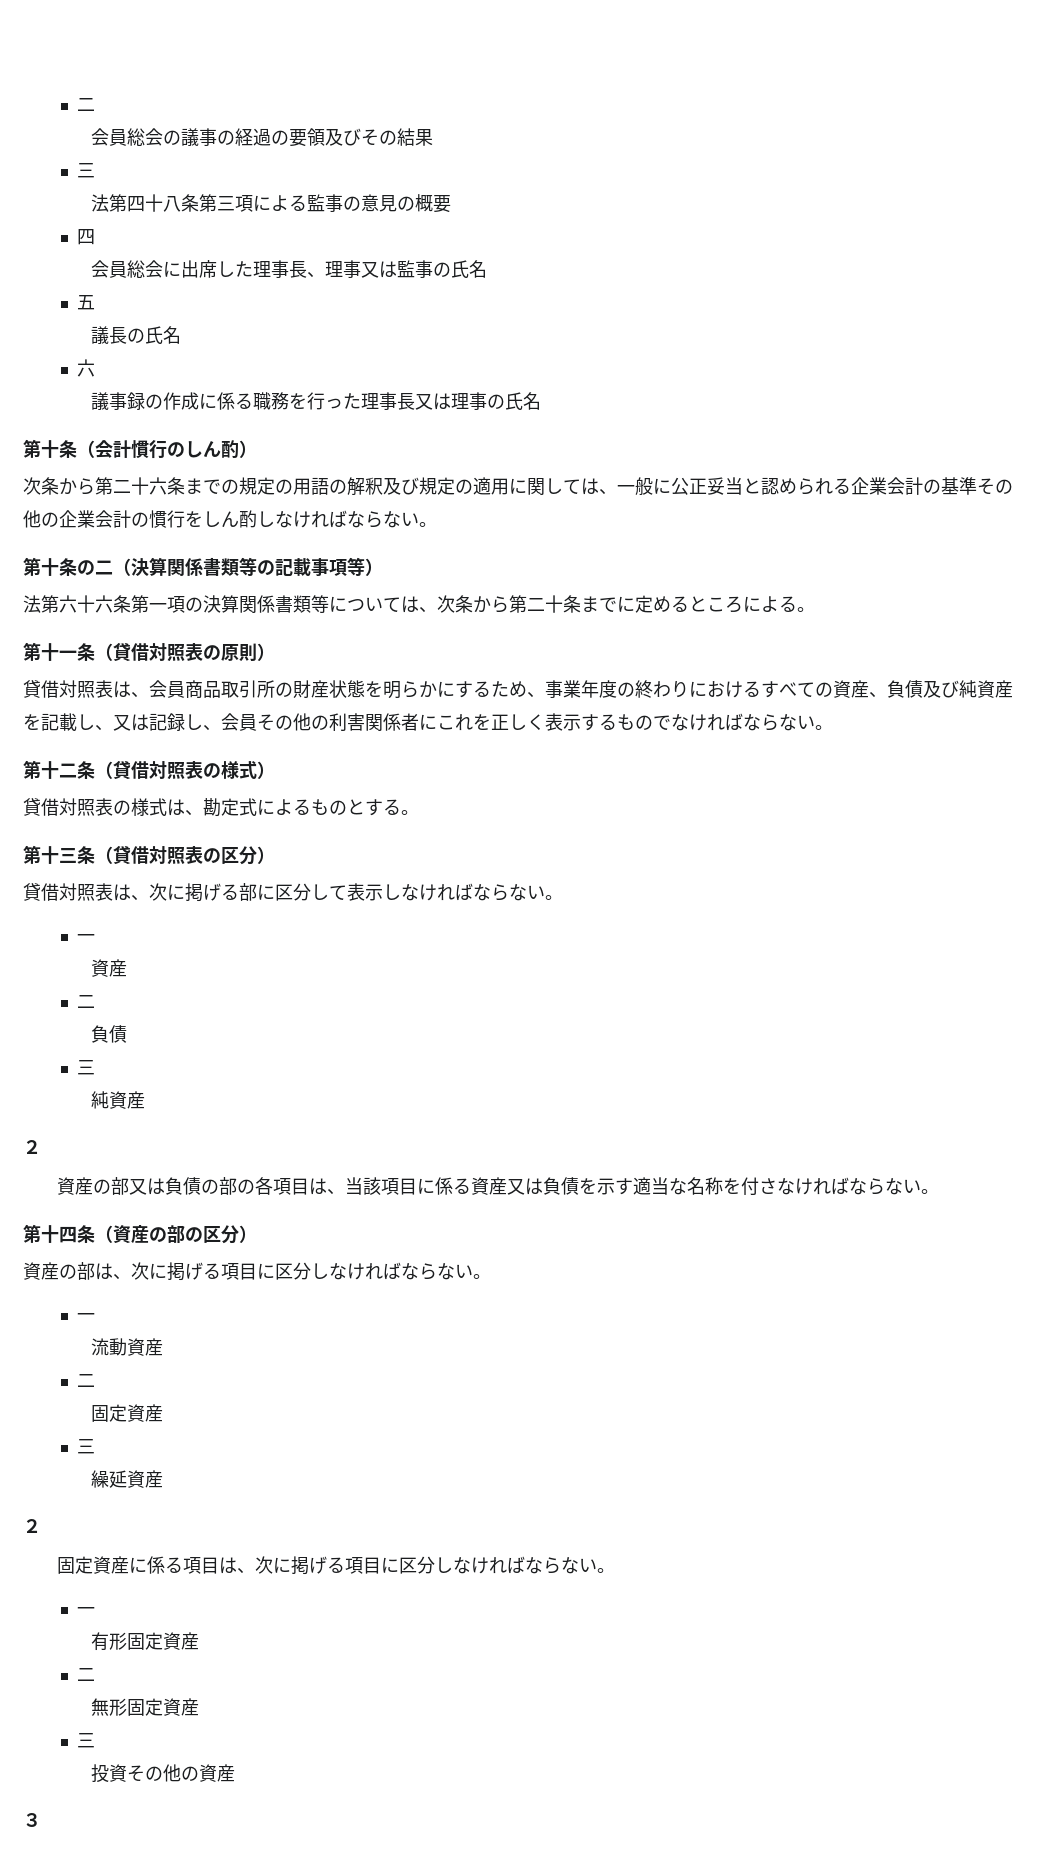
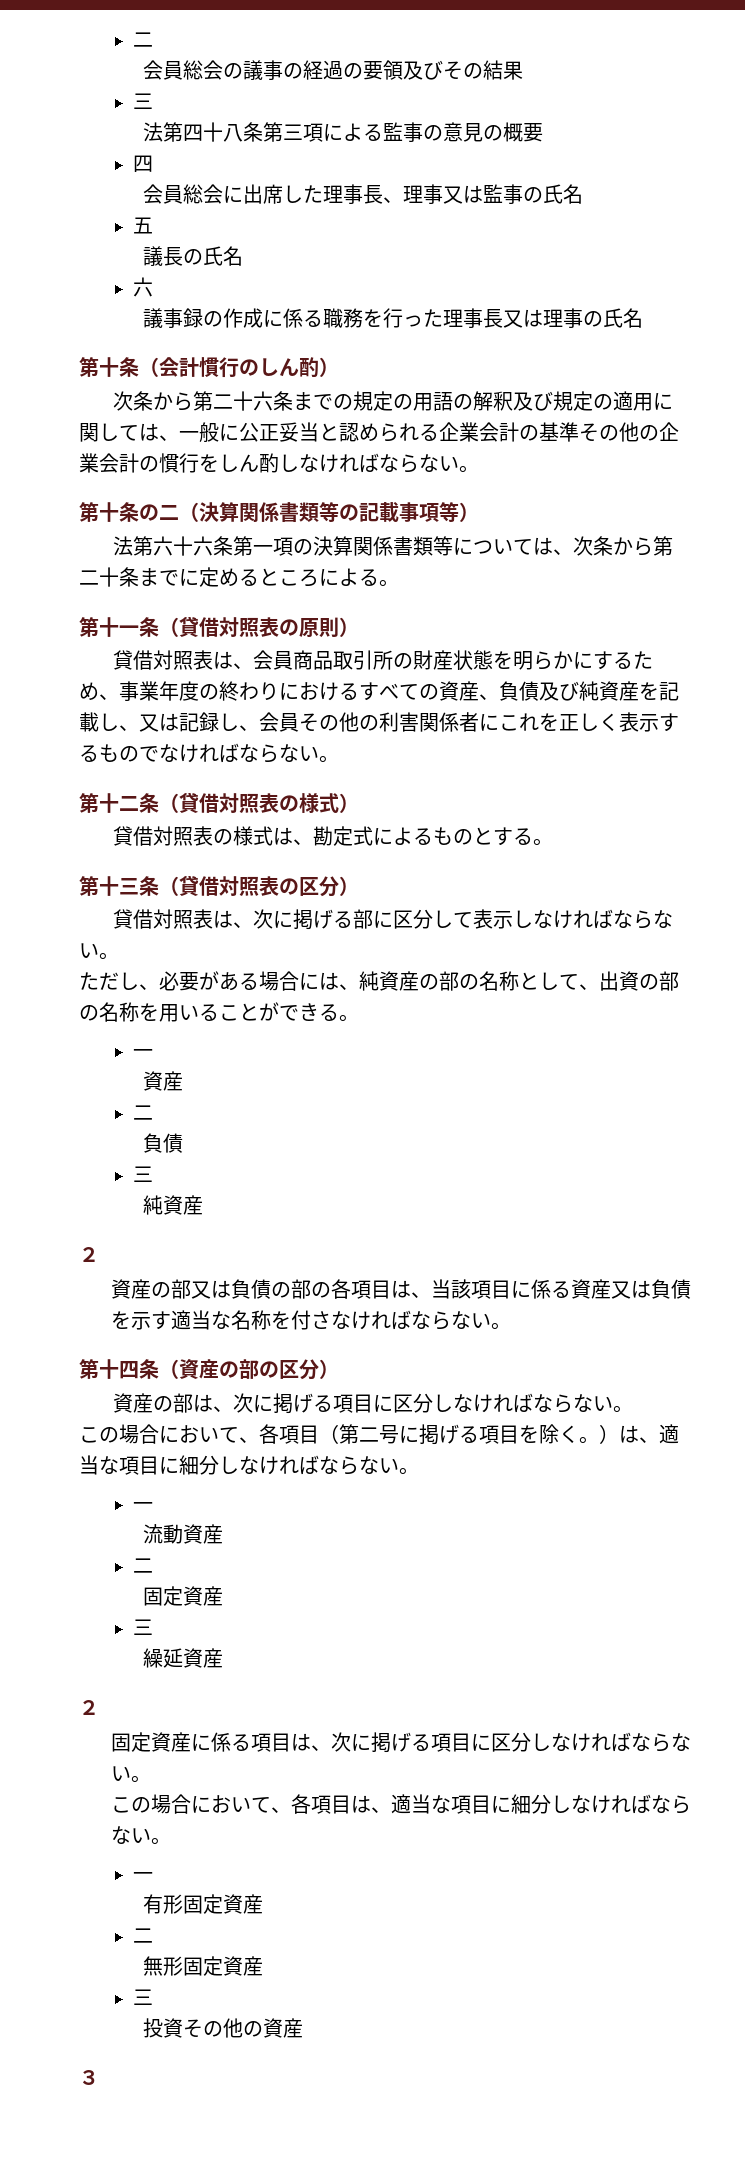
(563, 897) none -> [79,971,679,991] [79,1002,359,1022] // ただし、必要がある場合には、純資産の部の名称として、出資の部の名称を用いることができる。
(491, 1276) none -> [79,1424,679,1445] [79,1455,419,1475] // この場合において、各項目（第二号に掲げる項目を除く。）は、適当な項目に細分しなければならない。
(616, 1570) none -> [110,1794,691,1814] [110,1826,171,1845] // この場合において、各項目は、適当な項目に細分しなければならない。

